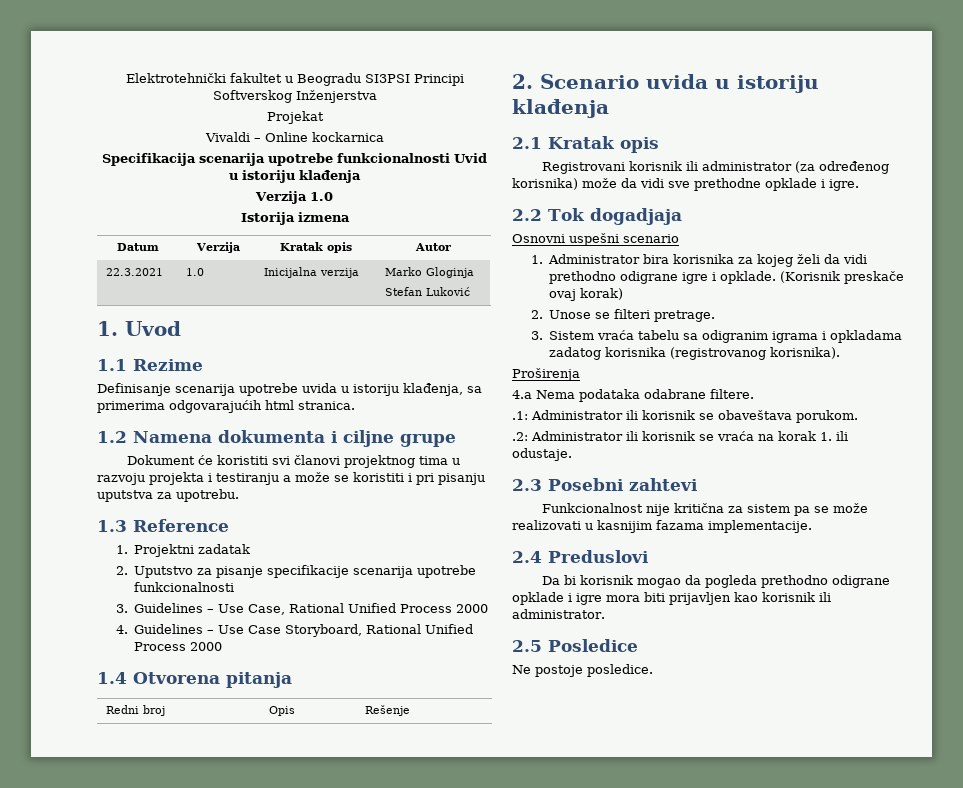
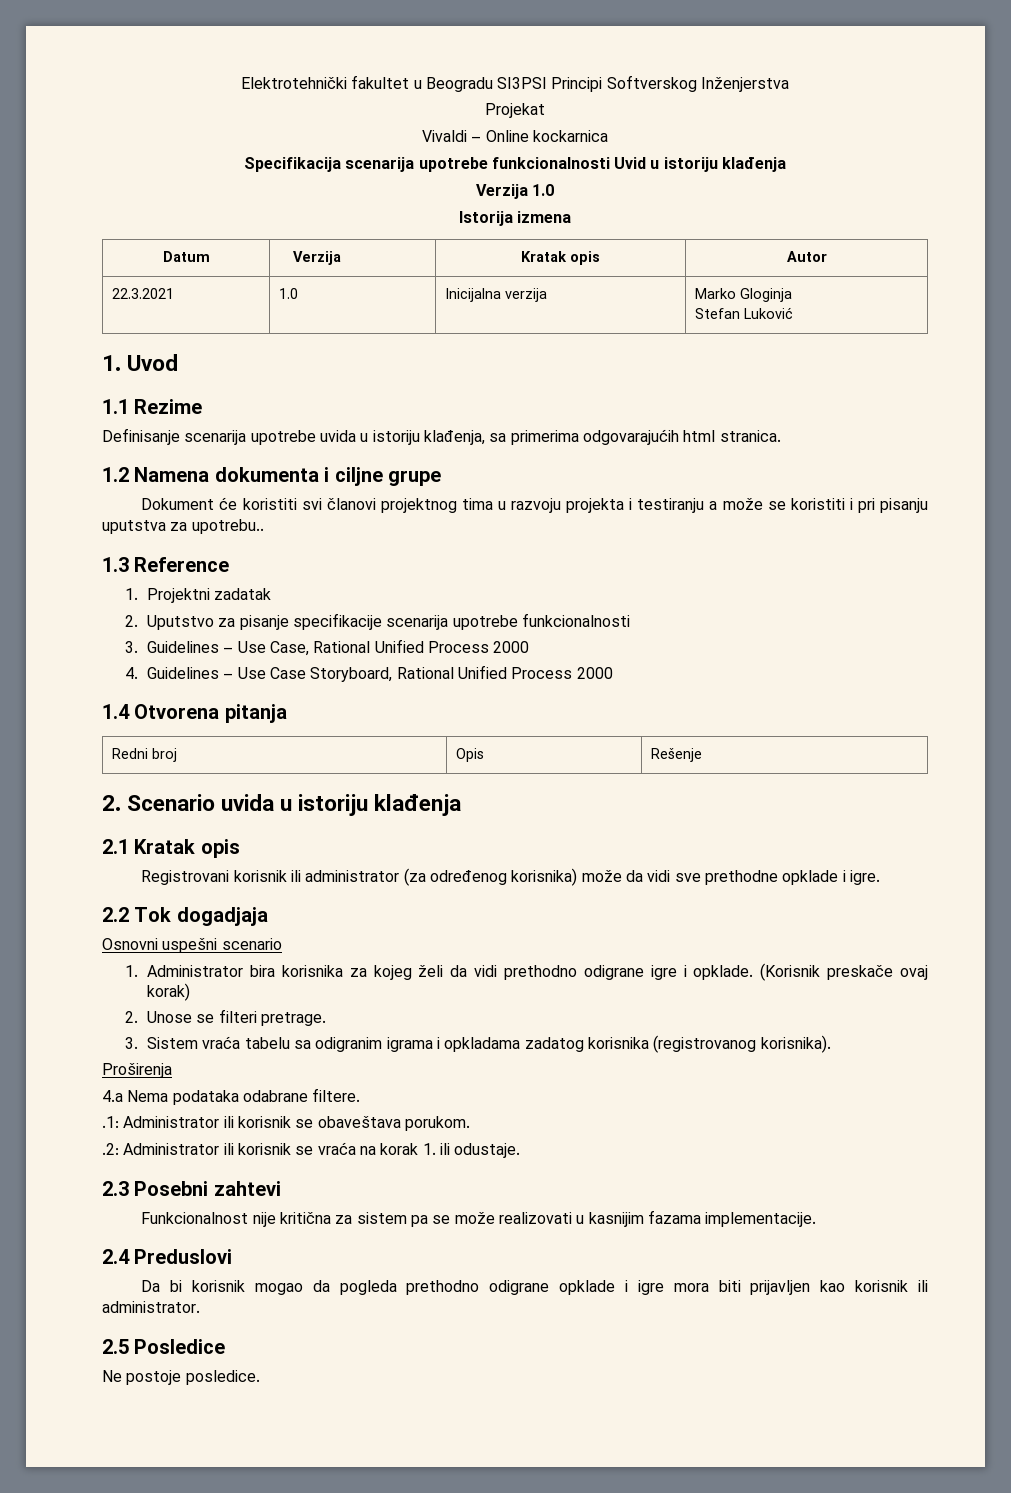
[176,489,239,502] upotrebu. -> [191,519,264,534] upotrebu..

